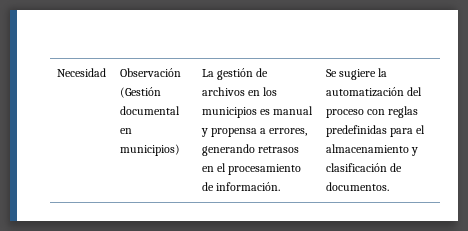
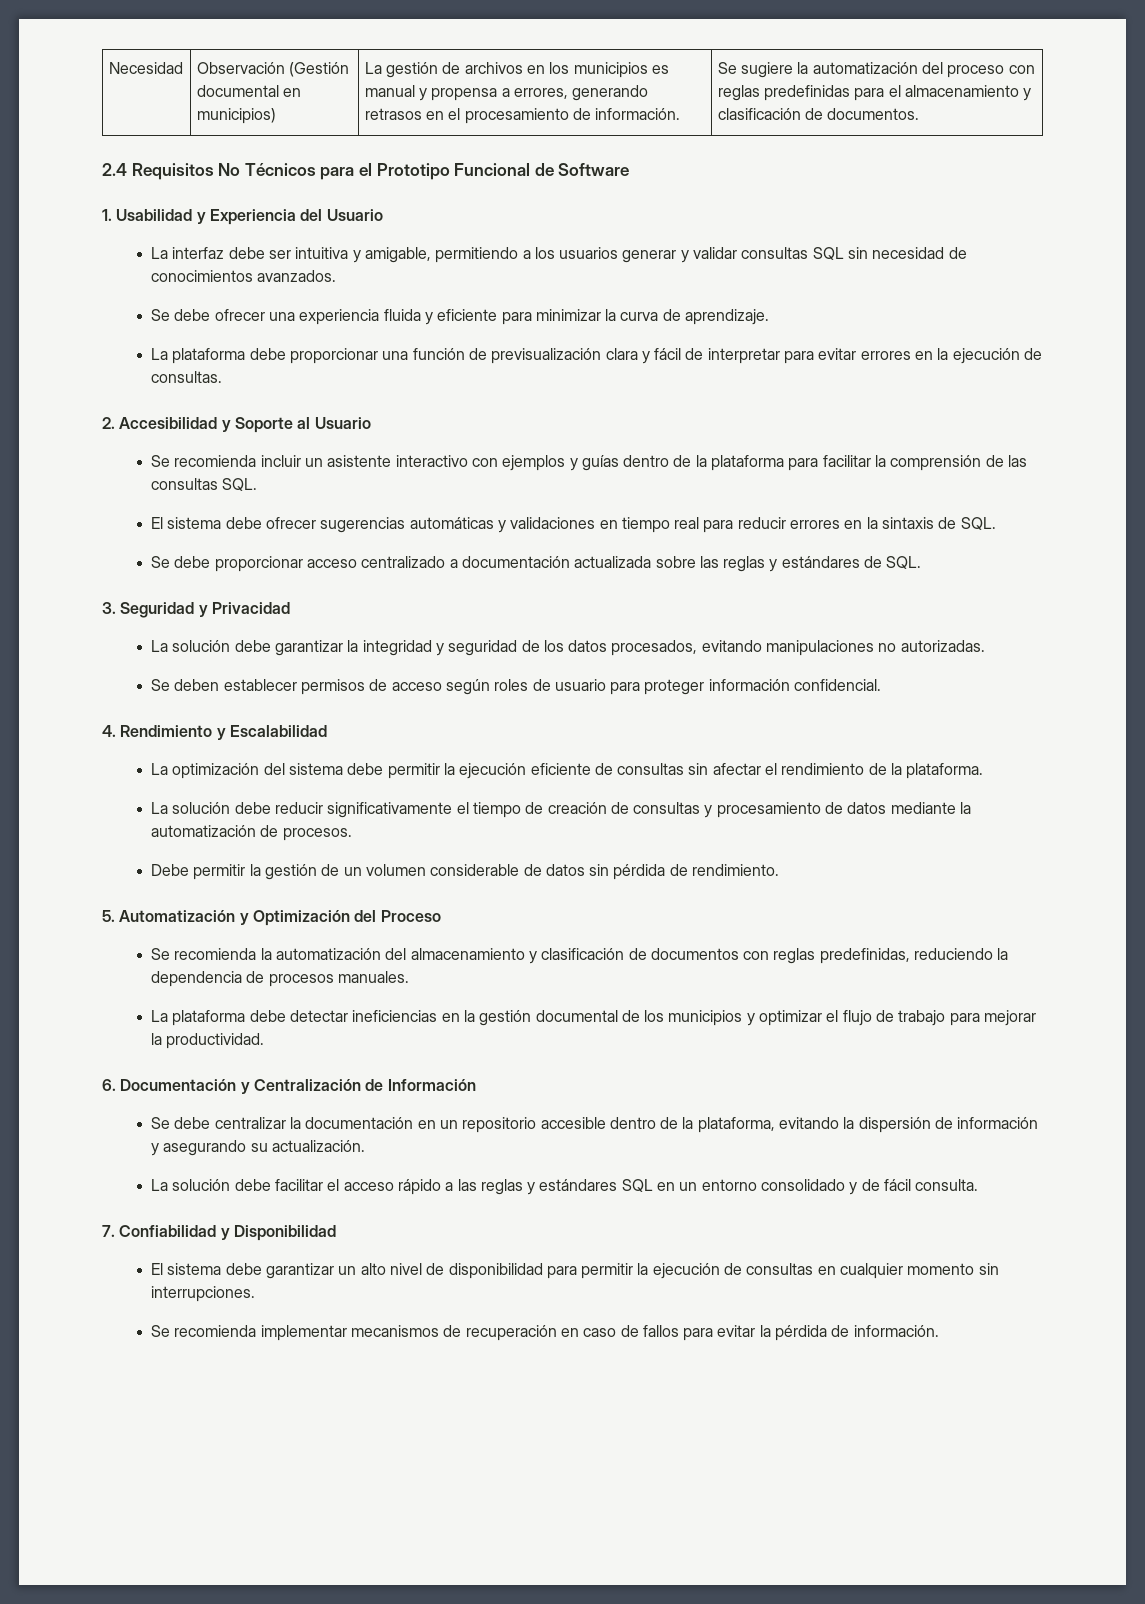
(389, 186) none -> [102,163,630,180] [102,209,383,225] [150,247,967,263] [150,270,337,282] [150,309,770,325] [150,348,1043,364] [150,371,222,383] [102,417,371,433] [150,455,1028,471] [150,478,258,491] [150,517,996,533] [150,556,922,572] [102,602,290,618] [150,640,985,656] [150,679,882,695] [102,725,327,740] [150,763,984,779] [150,802,972,818] [150,825,352,841] [150,864,780,880] [102,910,441,926] [150,948,1009,964] [150,971,409,987] [150,1010,1037,1026] [150,1033,265,1049] [102,1079,476,1094] [150,1117,1039,1133] [150,1140,365,1156] [150,1179,979,1195] [102,1225,336,1241] [150,1263,999,1279] [150,1286,255,1302] [150,1325,939,1341] // 2.4 Requisitos No Técnicos para el Prototipo Funcional de Software // 1. Usabilidad y Experiencia del Usuario // La interfaz debe ser intuitiva y amigable, permitiendo a los usuarios generar y validar consultas SQL sin necesidad de conocimientos avanzados. // Se debe ofrecer una experiencia fluida y eficiente para minimizar la curva de aprendizaje. // La plataforma debe proporcionar una función de previsualización clara y fácil de interpretar para evitar errores en la ejecución de consultas. // 2. Accesibilidad y Soporte al Usuario // Se recomienda incluir un asistente interactivo con ejemplos y guías dentro de la plataforma para facilitar la comprensión de las consultas SQL. // El sistema debe ofrecer sugerencias automáticas y validaciones en tiempo real para reducir errores en la sintaxis de SQL. // Se debe proporcionar acceso centralizado a documentación actualizada sobre las reglas y estándares de SQL. // 3. Seguridad y Privacidad // La solución debe garantizar la integridad y seguridad de los datos procesados, evitando manipulaciones no autorizadas. // Se deben establecer permisos de acceso según roles de usuario para proteger información confidencial. // 4. Rendimiento y Escalabilidad // La optimización del sistema debe permitir la ejecución eficiente de consultas sin afectar el rendimiento de la plataforma. // La solución debe reducir significativamente el tiempo de creación de consultas y procesamiento de datos mediante la automatización de procesos. // Debe permitir la gestión de un volumen considerable de datos sin pérdida de rendimiento. // 5. Automatización y Optimización del Proceso // Se recomienda la automatización del almacenamiento y clasificación de documentos con reglas predefinidas, reduciendo la dependencia de procesos manuales. // La plataforma debe detectar ineficiencias en la gestión documental de los municipios y optimizar el flujo de trabajo para mejorar la productividad. // 6. Documentación y Centralización de Información // Se debe centralizar la documentación en un repositorio accesible dentro de la plataforma, evitando la dispersión de información y asegurando su actualización. // La solución debe facilitar el acceso rápido a las reglas y estándares SQL en un entorno consolidado y de fácil consulta. // 7. Confiabilidad y Disponibilidad // El sistema debe garantizar un alto nivel de disponibilidad para permitir la ejecución de consultas en cualquier momento sin interrupciones. // Se recomienda implementar mecanismos de recuperación en caso de fallos para evitar la pérdida de información.

